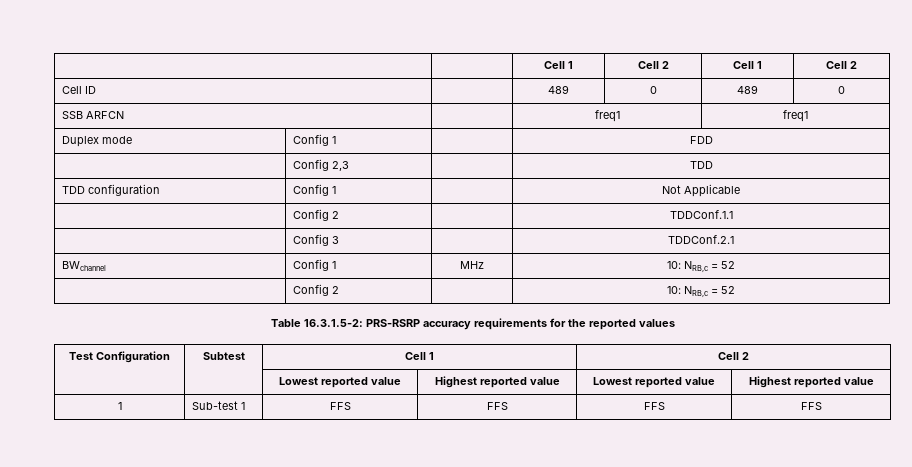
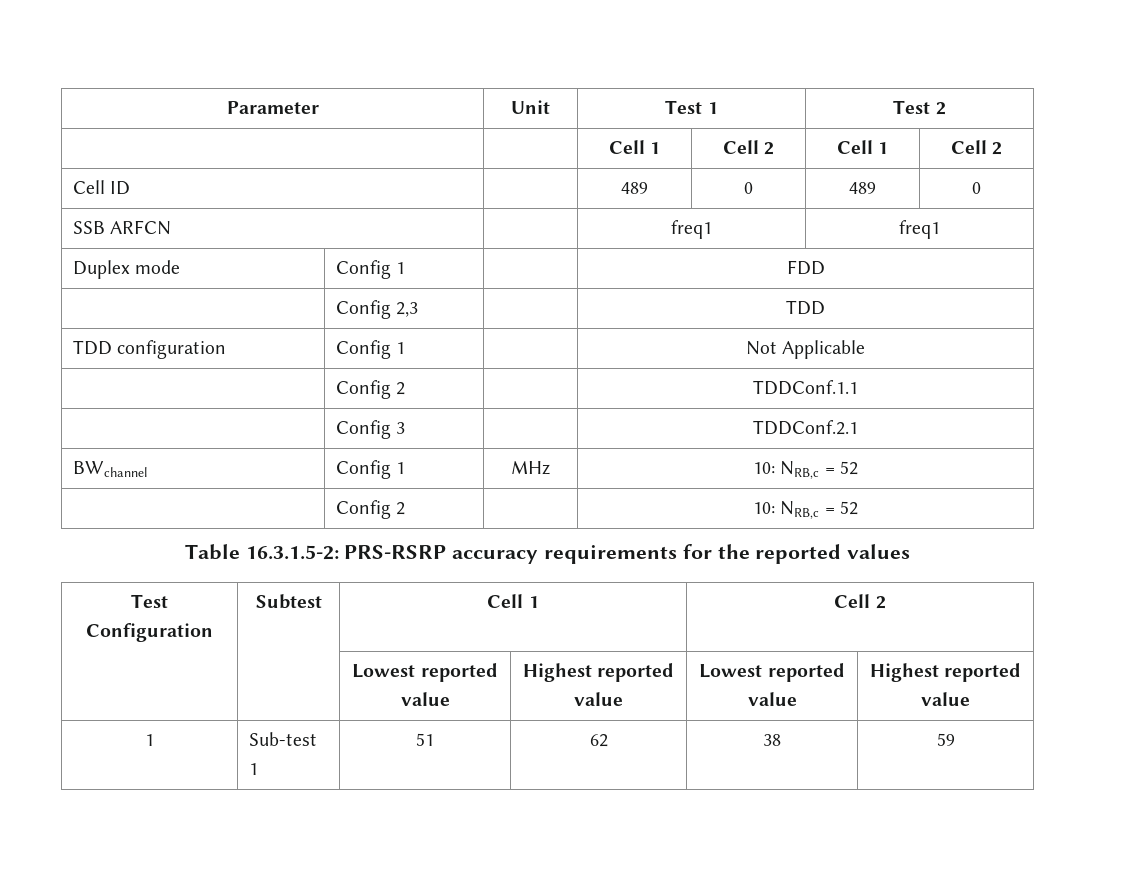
(544, 65) none -> [226,101,319,114] [511,100,550,114] [665,100,718,114] [893,100,946,115] Parameter | Unit | Test 1 | Test 2 //
[329,402,351,410] [486,402,508,410] [643,402,665,410] [800,402,822,410] FFS | FFS | FFS | FFS -> [416,733,434,746] [589,734,608,747] [763,734,781,746] [936,733,955,746] 51 | 62 | 38 | 59

